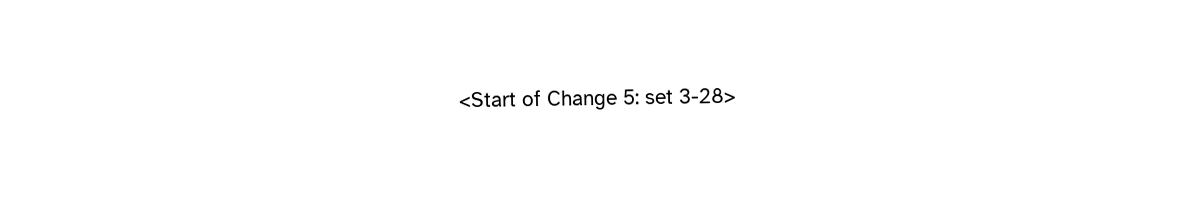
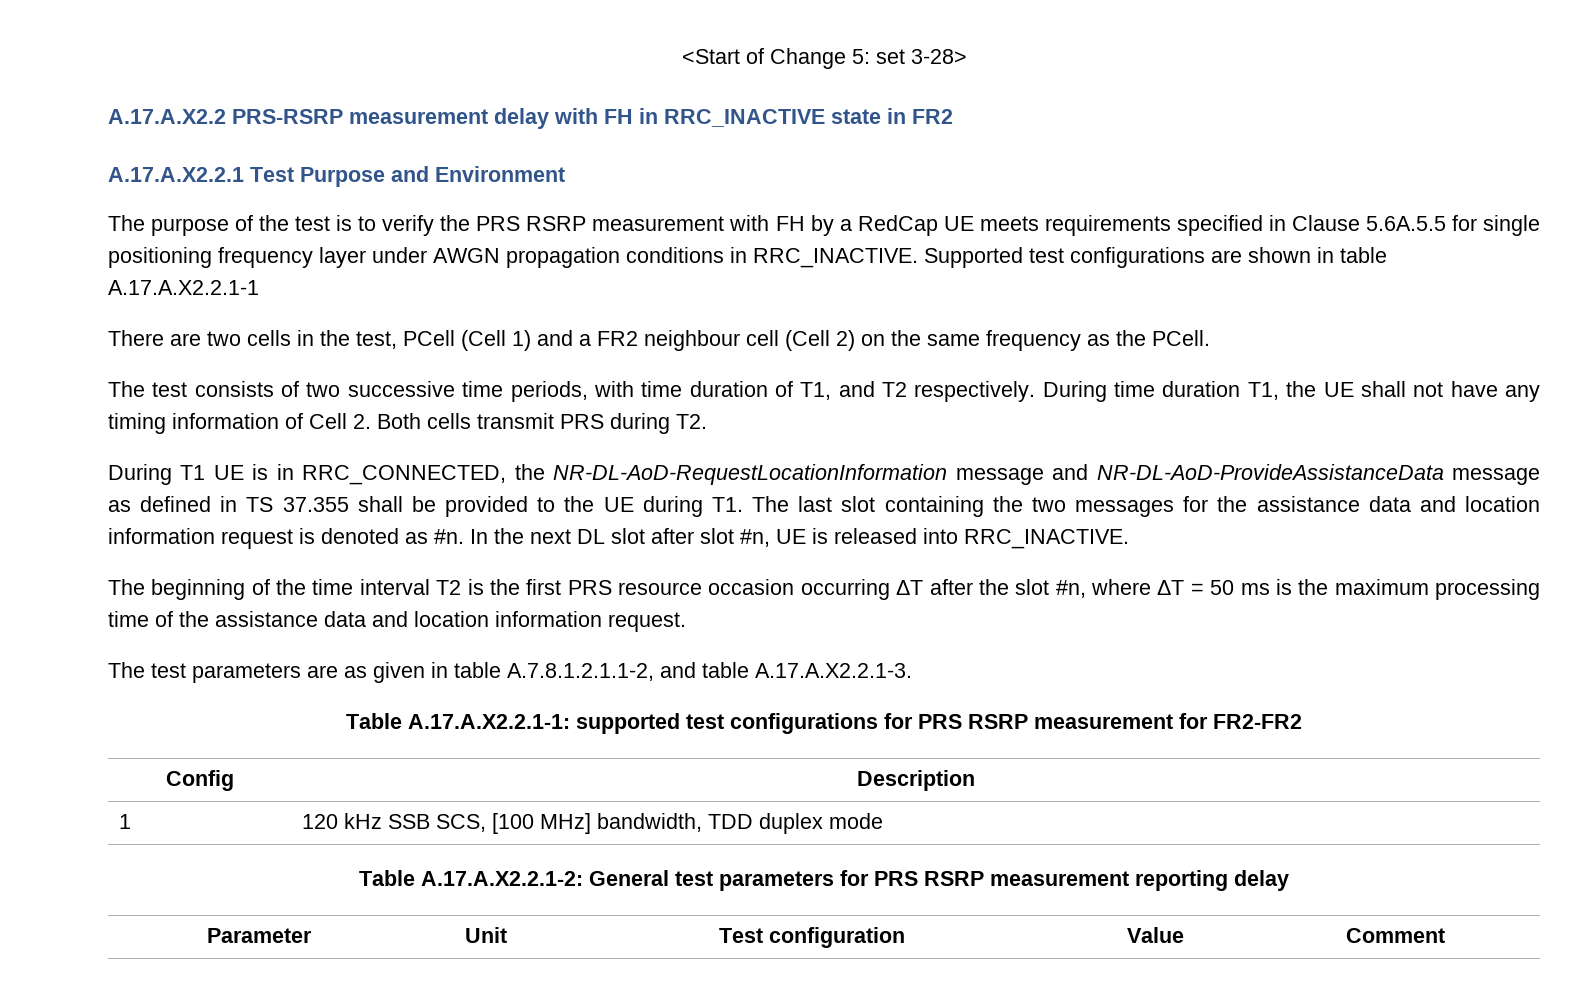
(737, 95) none -> [108,108,953,129] [108,166,565,187] [108,215,1540,236] [108,247,1387,268] [108,280,259,295] [108,330,1210,351] [108,381,1540,402] [108,413,707,434] [108,464,1541,485] [108,496,1541,517] [108,528,1129,549] [108,579,1541,600] [108,611,686,632] [108,662,912,683] [346,713,1302,734] [166,770,234,791] [856,770,975,791] [118,814,131,829] [301,813,883,834] [359,870,1289,891] [206,928,312,943] [464,927,507,943] [718,927,905,948] [1127,927,1184,943] [1345,928,1445,943] // A.17.A.X2.2 PRS-RSRP measurement delay with FH in RRC_INACTIVE state in FR2 // A.17.A.X2.2.1 Test Purpose and Environment // The purpose of the test is to verify the PRS RSRP measurement with FH by a RedCap UE meets requirements specified in Clause 5.6A.5.5 for single positioning frequency layer under AWGN propagation conditions in RRC_INACTIVE. Supported test configurations are shown in table A.17.A.X2.2.1-1 // There are two cells in the test, PCell (Cell 1) and a FR2 neighbour cell (Cell 2) on the same frequency as the PCell. // The test consists of two successive time periods, with time duration of T1, and T2 respectively. During time duration T1, the UE shall not have any timing information of Cell 2. Both cells transmit PRS during T2. // During T1 UE is in RRC_CONNECTED, the NR-DL-AoD-RequestLocationInformation message and NR-DL-AoD-ProvideAssistanceData message as defined in TS 37.355 shall be provided to the UE during T1. The last slot containing the two messages for the assistance data and location information request is denoted as #n. In the next DL slot after slot #n, UE is released into RRC_INACTIVE. // The beginning of the time interval T2 is the first PRS resource occasion occurring ΔT after the slot #n, where ΔT = 50 ms is the maximum processing time of the assistance data and location information request. // The test parameters are as given in table A.7.8.1.2.1.1-2, and table A.17.A.X2.2.1-3. // Table A.17.A.X2.2.1-1: supported test configurations for PRS RSRP measurement for FR2-FR2 // Config | Description // 1 | 120 kHz SSB SCS, [100 MHz] bandwidth, TDD duplex mode // Table A.17.A.X2.2.1-2: General test parameters for PRS RSRP measurement reporting delay // Parameter | Unit | Test configuration | Value | Comment

